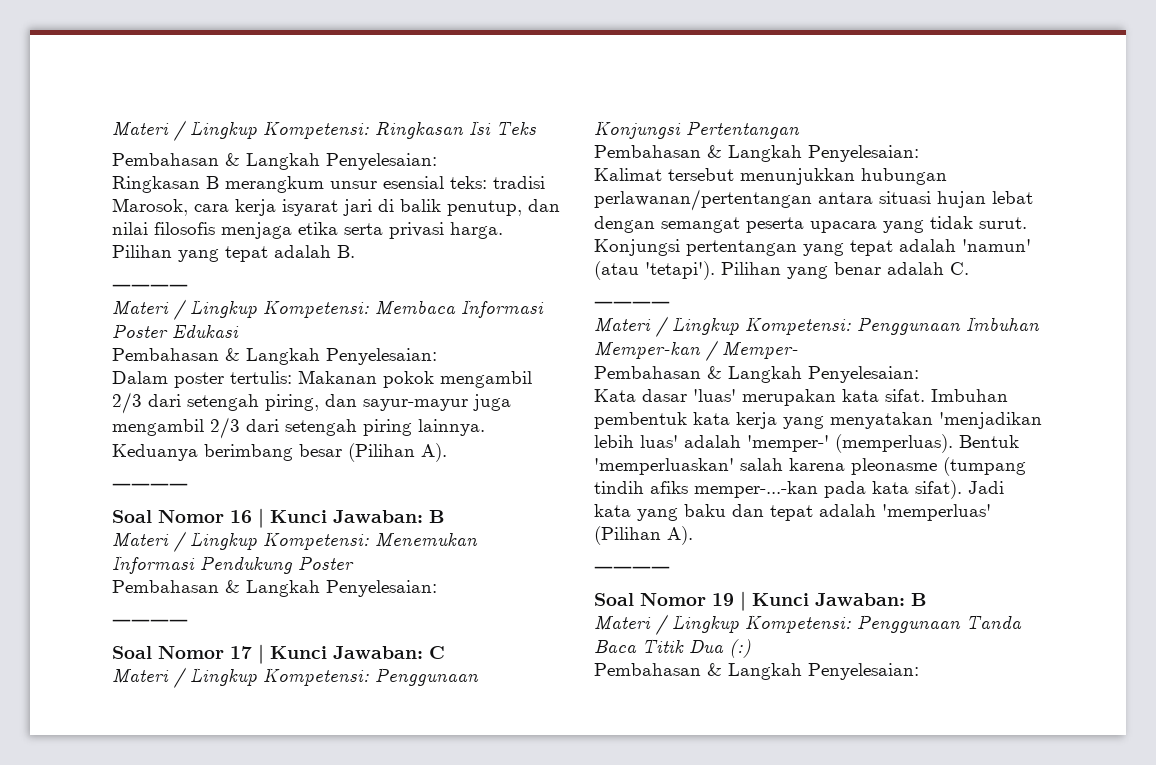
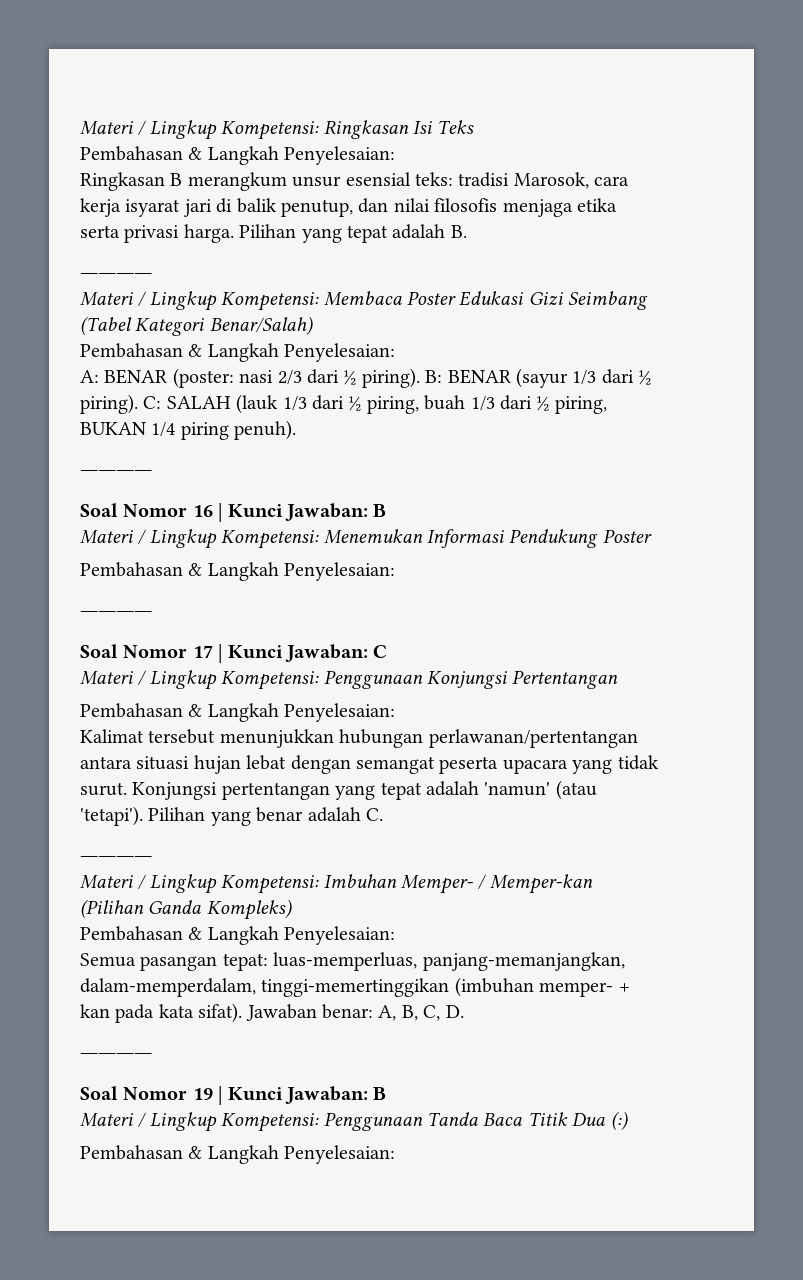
[461,300,544,318] Informasi -> (402, 298) none
[112,348,437,365] [112,370,532,388] [112,392,511,414] [112,417,485,439] [112,443,447,462] // Pembahasan & Langkah Penyelesaian: // Dalam poster tertulis: Makanan pokok mengambil 2/3 dari setengah piring, dan sayur-mayur juga mengambil 2/3 dari setengah piring lainnya. Keduanya berimbang besar (Pilihan A). -> [528,291,649,310] [80,316,313,336] [80,343,396,362] [80,368,652,388] [80,394,607,414] [80,420,297,440] Gizi Seimbang (Tabel Kategori Benar/Salah) // Pembahasan & Langkah Penyelesaian: // A: BENAR (poster: nasi 2/3 dari ½ piring). B: BENAR (sayur 1/3 dari ½ piring). C: SALAH (lauk 1/3 dari ½ piring, buah 1/3 dari ½ piring, BUKAN 1/4 piring penuh).
[857,317,1040,335] [594,340,798,361] [594,366,919,383] [594,389,1008,406] [594,412,1042,429] [594,434,1019,453] [594,457,1026,476] [594,480,1004,499] [594,504,991,521] [594,526,693,545] Penggunaan Imbuhan Memper-kan / Memper- // Pembahasan & Langkah Penyelesaian: // Kata dasar 'luas' merupakan kata sifat. Imbuhan pembentuk kata kerja yang menyatakan 'menjadikan lebih luas' adalah 'memper-' (memperluas). Bentuk 'memperluaskan' salah karena pleonasme (tumpang tindih afiks memper-...-kan pada kata sifat). Jadi kata yang baku dan tepat adalah 'memperluas' (Pilihan A). -> [323,874,593,894] [80,899,292,920] [80,926,396,945] [80,952,625,971] [80,977,630,997] [80,1003,464,1023] Imbuhan Memper- / Memper-kan (Pilihan Ganda Kompleks) // Pembahasan & Langkah Penyelesaian: // Semua pasangan tepat: luas-memperluas, panjang-memanjangkan, dalam-memperdalam, tinggi-memertinggikan (imbuhan memper- + kan pada kata sifat). Jawaban benar: A, B, C, D.

